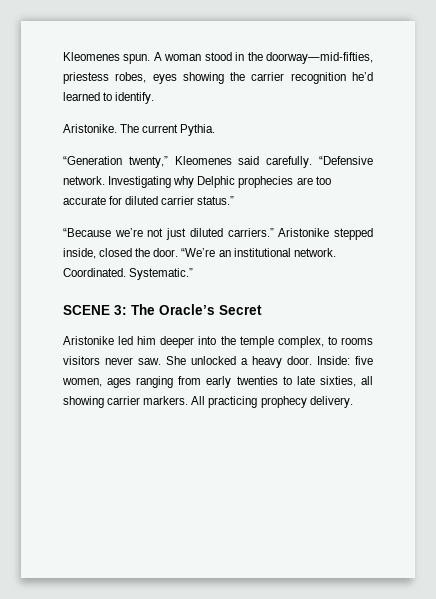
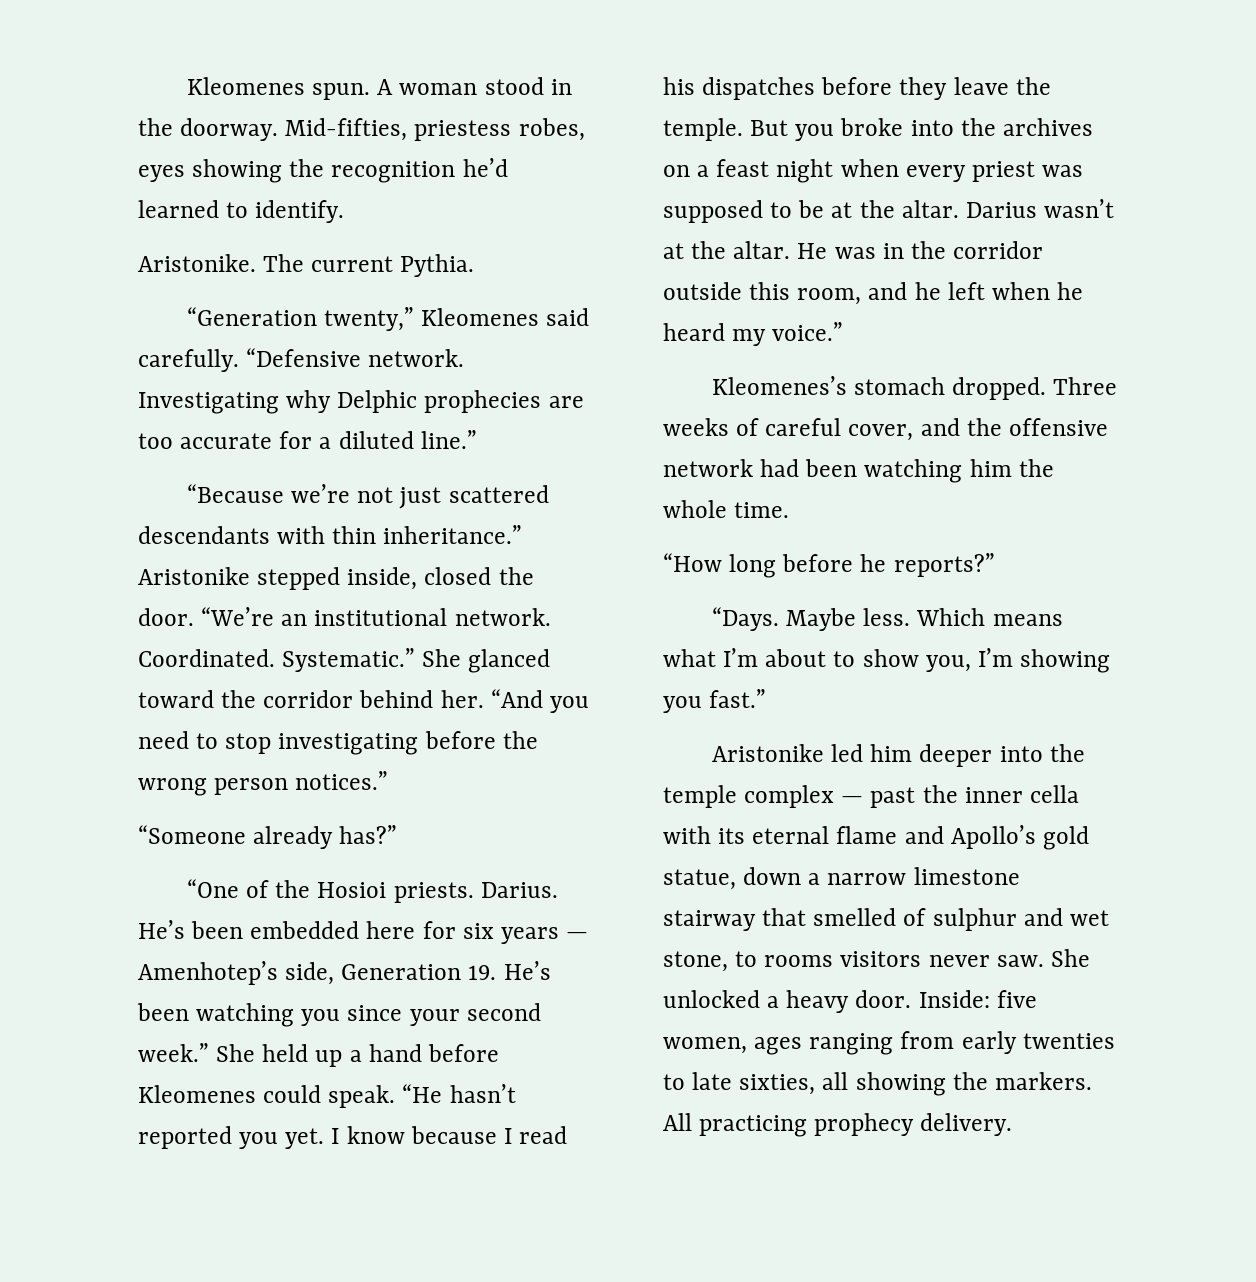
[265,52,373,64] doorway—mid-fifties, -> [180,118,408,141] doorway. Mid-fifties,
[251,72,285,81] carrier -> (325, 168) none
[125,196,235,205] diluted carrier status.” -> [319,430,477,449] a diluted line.”
[189,228,274,237] diluted carriers.” -> [448,485,549,503] [138,525,523,544] scattered descendants with thin inheritance.”
[63,304,262,315] // SCENE 3: The Oracle’s Secret -> [422,649,551,673] [138,689,589,713] [138,731,538,755] [138,771,389,796] [138,825,398,849] [186,879,558,903] [138,920,589,944] [138,961,551,985] [137,1003,541,1027] [138,1043,499,1067] [138,1084,516,1108] [138,1126,568,1149] [663,77,1051,100] [663,118,1093,141] [663,159,1084,183] [663,199,1115,223] [663,241,1044,259] [663,282,1084,305] [663,322,844,346] [711,376,1118,400] [663,418,1108,441] [663,459,1054,483] [663,500,790,518] [663,553,995,578] [711,607,1063,631] [663,648,1111,673] [663,689,767,713] She glanced toward the corridor behind her. “And you need to stop investigating before the wrong person notices.” // “Someone already has?” // “One of the Hosioi priests. Darius. He’s been embedded here for six years — Amenhotep’s side, Generation 19. He’s been watching you since your second week.” She held up a hand before Kleomenes could speak. “He hasn’t reported you yet. I know because I read his dispatches before they leave the temple. But you broke into the archives on a feast night when every priest was supposed to be at the altar. Darius wasn’t at the altar. He was in the corridor outside this room, and he left when he heard my voice.” // Kleomenes’s stomach dropped. Three weeks of careful cover, and the offensive network had been watching him the whole time. // “How long before he reports?” // “Days. Maybe less. Which means what I’m about to show you, I’m showing you fast.”
[277,336,324,348] complex, -> [744,785,1079,808] [663,825,1089,850] [663,867,1020,890] [663,908,1109,931] [663,951,728,972] complex — past the inner cella with its eternal flame and Apollo’s gold statue, down a narrow limestone stairway that smelled of sulphur and wet stone,
[107,396,141,405] carrier -> [952,1072,988,1090] the

